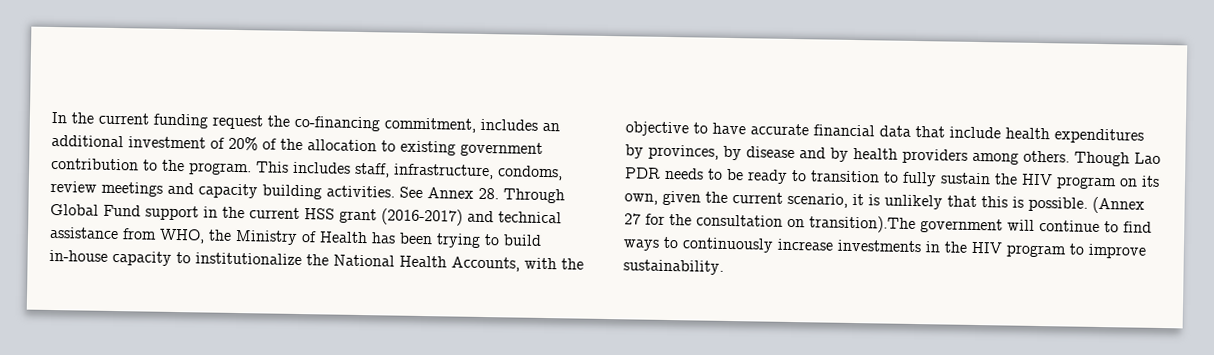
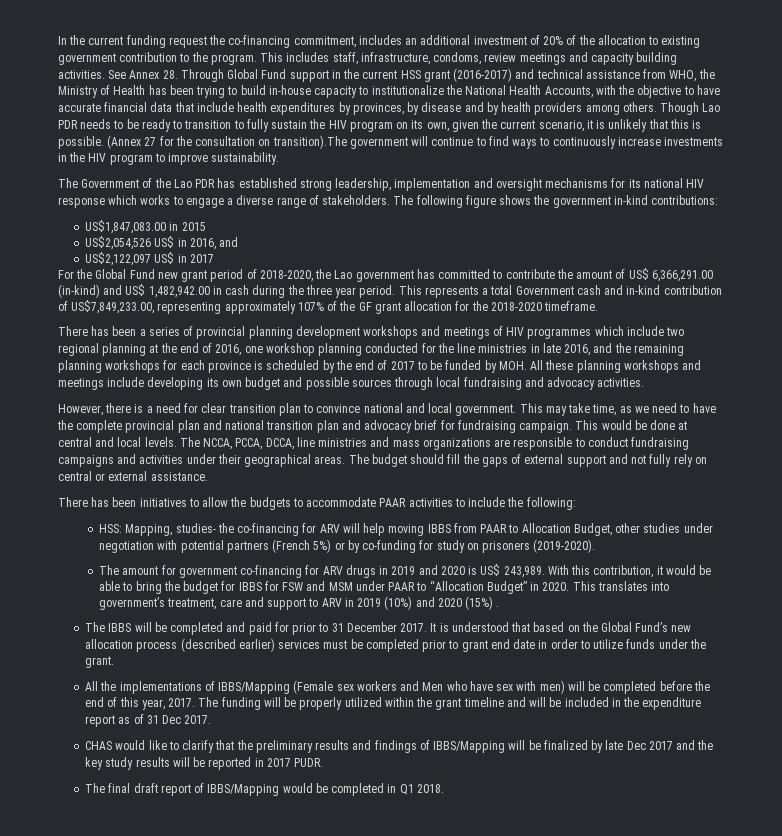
(724, 267) none -> [58,178,705,191] [58,195,719,208] [85,220,206,234] [85,236,239,250] [85,252,214,266] [58,268,713,282] [58,284,722,298] [58,300,599,314] [58,326,685,339] [58,343,684,356] [58,360,702,373] [58,377,645,390] [58,403,716,416] [57,420,688,433] [58,437,690,450] [58,454,707,467] [58,471,208,481] [58,497,576,510] [99,523,713,536] [99,539,596,553] [99,564,712,578] [99,580,670,594] [99,596,500,610] [85,622,692,635] [85,638,706,652] [85,656,115,668] [85,680,710,694] [85,697,702,710] [85,714,212,727] [85,740,714,753] [85,757,324,770] [85,783,444,796] // The Government of the Lao PDR has established strong leadership, implementation and oversight mechanisms for its national HIV response which works to engage a diverse range of stakeholders. The following figure shows the government in-kind contributions: // US$1,847,083.00 in 2015 // US$2,054,526 US$ in 2016, and // US$2,122,097 US$ in 2017 // For the Global Fund new grant period of 2018-2020, the Lao government has committed to contribute the amount of US$ 6,366,291.00 (in-kind) and US$ 1,482,942.00 in cash during the three year period. This represents a total Government cash and in-kind contribution of US$7,849,233.00, representing approximately 107% of the GF grant allocation for the 2018-2020 timeframe. // There has been a series of provincial planning development workshops and meetings of HIV programmes which include two regional planning at the end of 2016, one workshop planning conducted for the line ministries in late 2016, and the remaining planning workshops for each province is scheduled by the end of 2017 to be funded by MOH. All these planning workshops and meetings include developing its own budget and possible sources through local fundraising and advocacy activities. // However, there is a need for clear transition plan to convince national and local government. This may take time, as we need to have the complete provincial plan and national transition plan and advocacy brief for fundraising campaign. This would be done at central and local levels. The NCCA, PCCA, DCCA, line ministries and mass organizations are responsible to conduct fundraising campaigns and activities under their geographical areas. The budget should fill the gaps of external support and not fully rely on central or external assistance. // There has been initiatives to allow the budgets to accommodate PAAR activities to include the following: // HSS: Mapping, studies- the co-financing for ARV will help moving IBBS from PAAR to Allocation Budget, other studies under negotiation with potential partners (French 5%) or by co-funding for study on prisoners (2019-2020). // The amount for government co-financing for ARV drugs in 2019 and 2020 is US$ 243,989. With this contribution, it would be able to bring the budget for IBBS for FSW and MSM under PAAR to “Allocation Budget” in 2020. This translates into government’s treatment, care and support to ARV in 2019 (10%) and 2020 (15%) . // The IBBS will be completed and paid for prior to 31 December 2017. It is understood that based on the Global Fund’s new allocation process (described earlier) services must be completed prior to grant end date in order to utilize funds under the grant. // All the implementations of IBBS/Mapping (Female sex workers and Men who have sex with men) will be completed before the end of this year, 2017. The funding will be properly utilized within the grant timeline and will be included in the expenditure report as of 31 Dec 2017. // CHAS would like to clarify that the preliminary results and findings of IBBS/Mapping will be finalized by late Dec 2017 and the key study results will be reported in 2017 PUDR. // The final draft report of IBBS/Mapping would be completed in Q1 2018.

